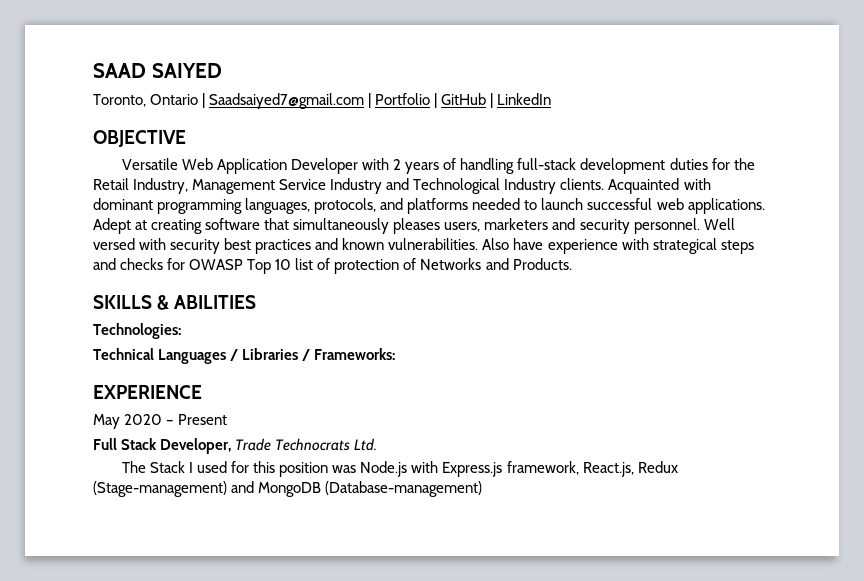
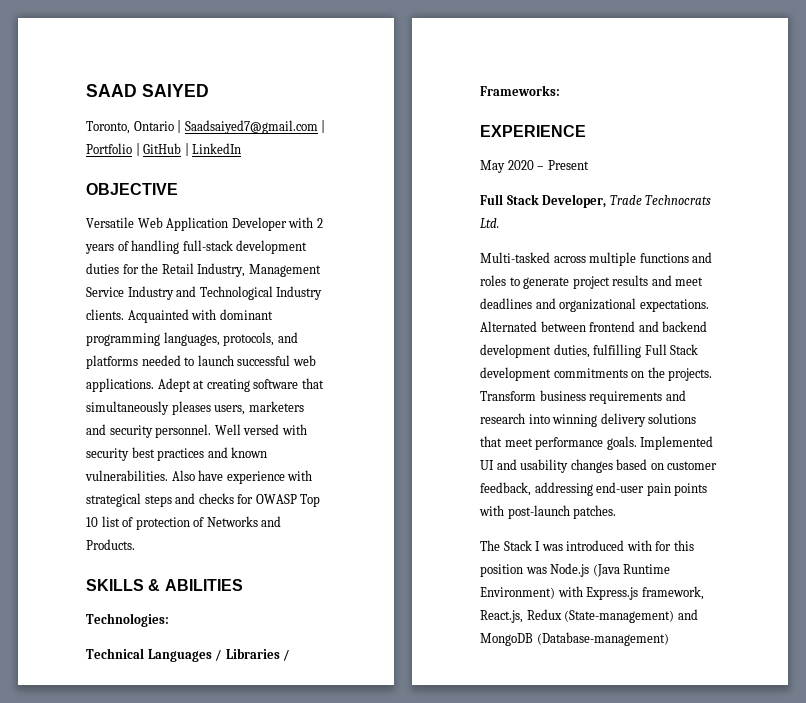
(378, 444) none -> [480,252,713,266] [480,275,704,289] [480,298,709,312] [480,321,708,332] [480,344,699,358] [480,367,713,381] [480,390,686,404] [480,413,697,427] [480,436,714,450] [480,459,718,473] [480,482,708,496] [479,505,617,519] // Multi-tasked across multiple functions and roles to generate project results and meet deadlines and organizational expectations. Alternated between frontend and backend development duties, fulfilling Full Stack development commitments on the projects. Transform business requirements and research into winning delivery solutions that meet performance goals. Implemented UI and usability changes based on customer feedback, addressing end-user pain points with post-launch patches.
[197,461,228,473] used -> [541,540,652,551] was introduced with
(408, 469) none -> [592,564,671,577] [480,587,555,599] (Java Runtime Environment)
[93,481,227,497] (Stage-management) -> [564,610,675,623] (State-management)

